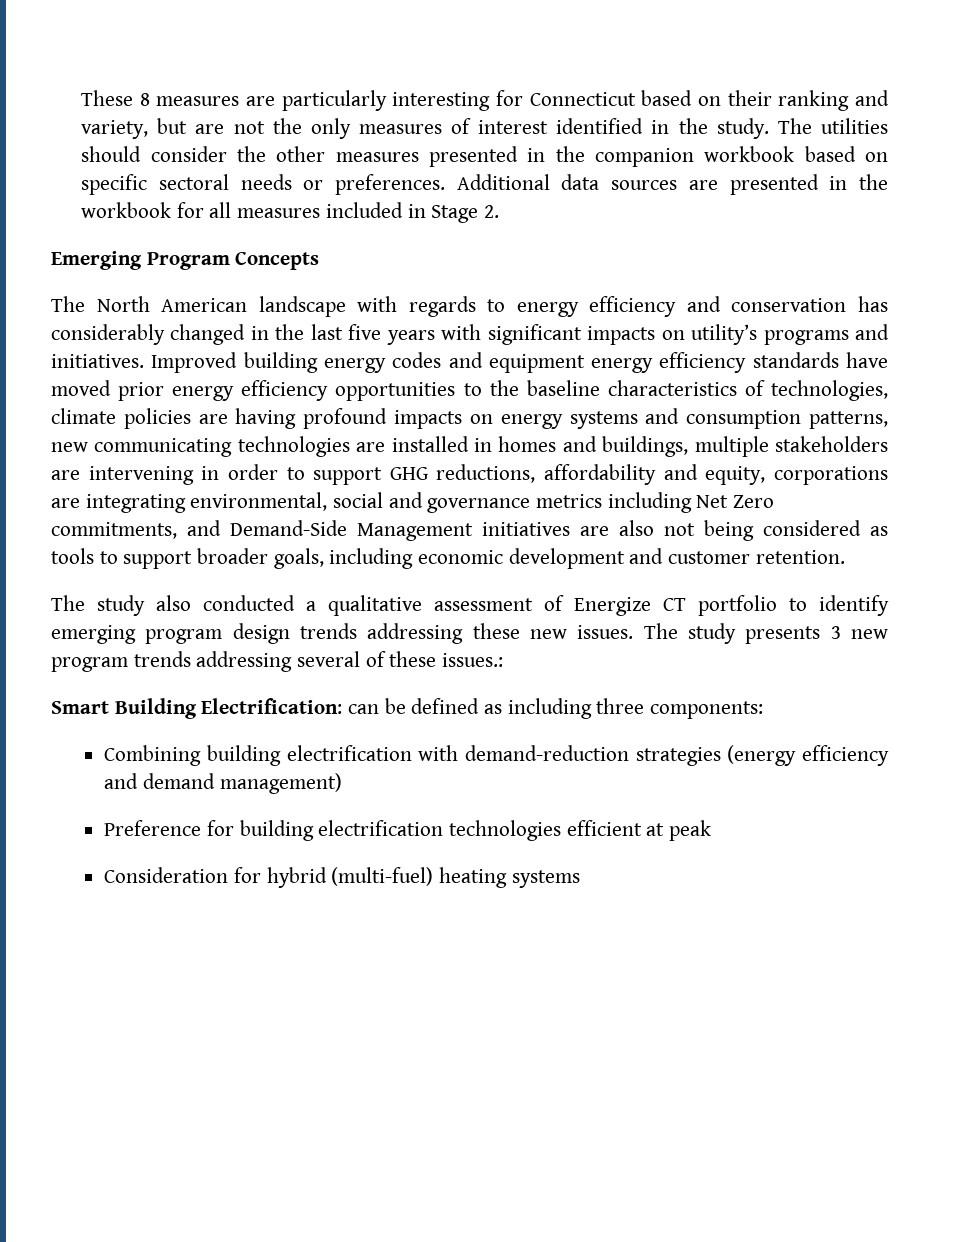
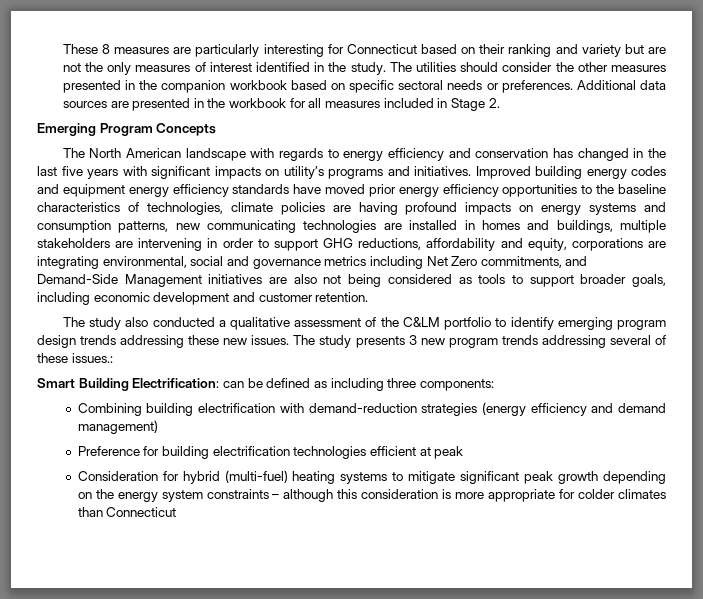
[81,120,149,139] variety, -> [581,44,621,57] variety
[51,324,165,345] considerably -> (574, 153) none
[574,597,686,616] Energize CT -> [380,317,440,327] the C&LM
(580, 879) none -> [392,471,666,484] [77,489,666,502] [77,507,177,517] to mitigate significant peak growth depending on the energy system constraints – although this consideration is more appropriate for colder climates than Connecticut

